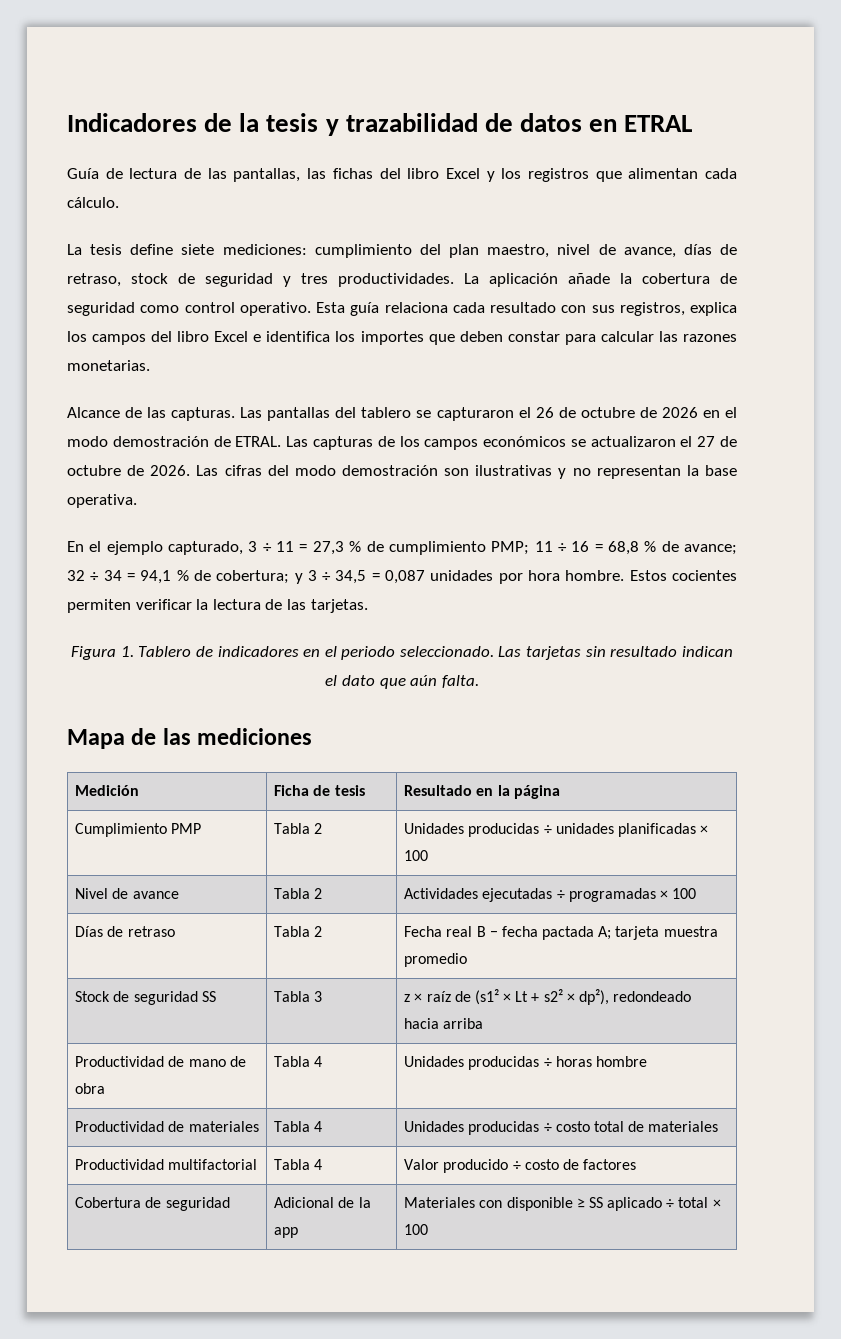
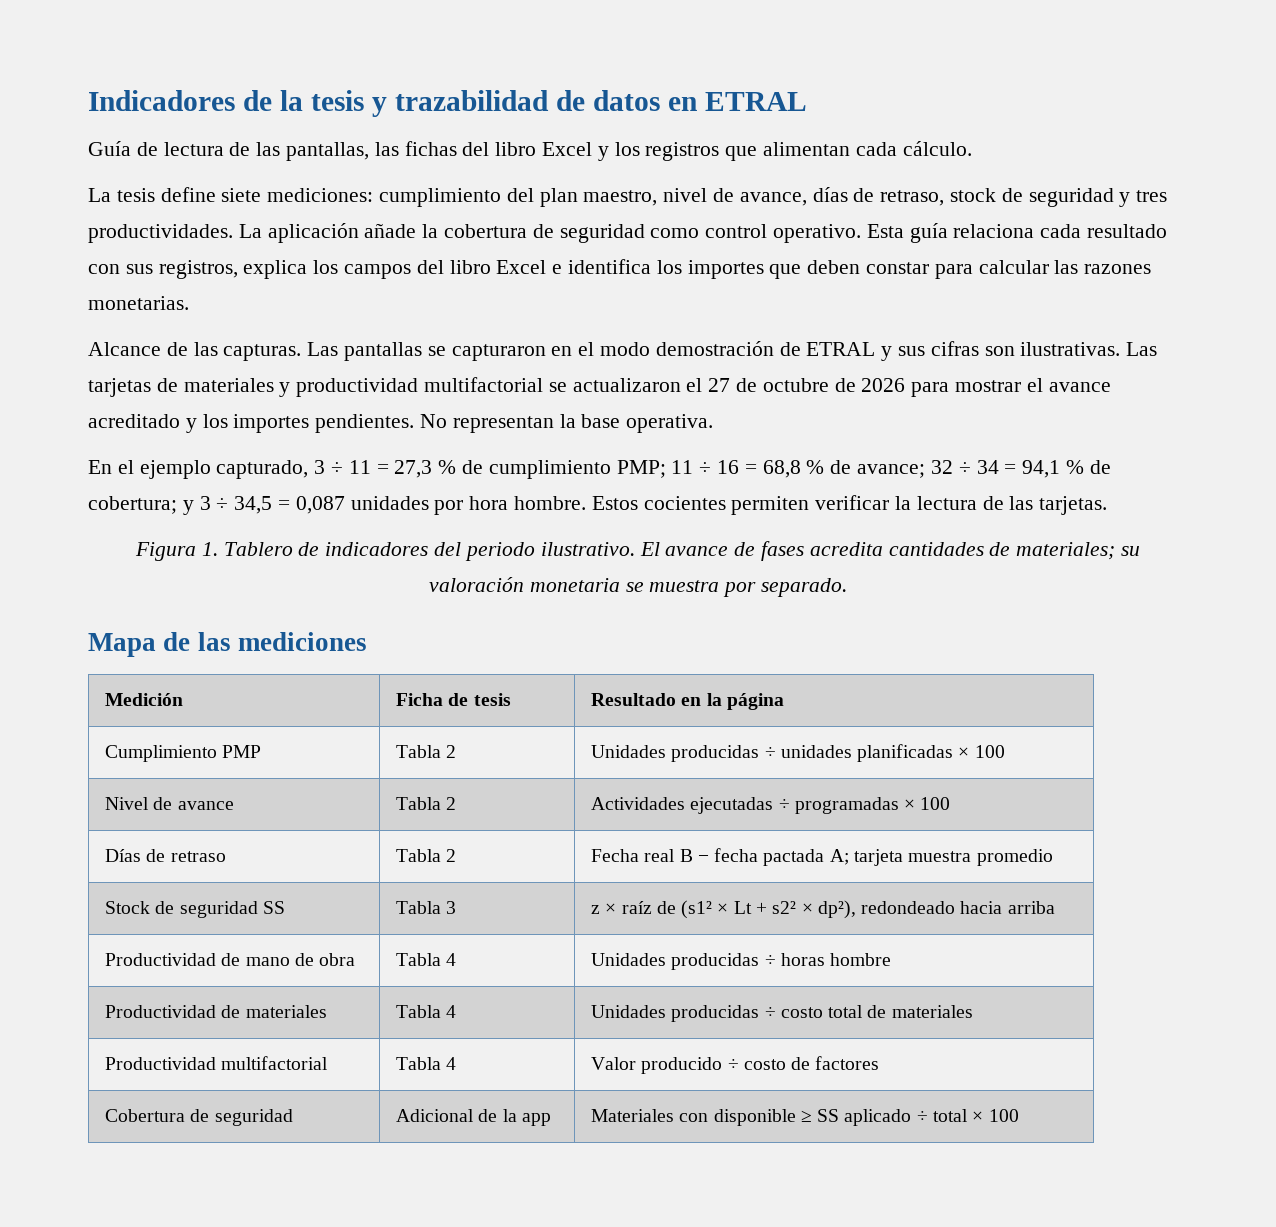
[335,407,698,421] del tablero se capturaron el 26 de octubre de 2026 -> [427,344,546,361] se capturaron
[235,436,567,450] ETRAL. Las capturas de los campos económicos -> [806,341,1158,361] [88,377,544,397] ETRAL y sus cifras son ilustrativas. Las tarjetas de materiales y productividad multifactorial
[150,465,591,479] 2026. Las cifras del modo demostración son ilustrativas y no -> [861,378,1111,397] [88,414,448,433] 2026 para mostrar el avance acreditado y los importes pendientes. No
[303,646,733,660] [325,675,479,689] en el periodo seleccionado. Las tarjetas sin resultado indican el dato que aún falta. -> [434,541,1140,561] [428,577,848,597] del periodo ilustrativo. El avance de fases acredita cantidades de materiales; su valoración monetaria se muestra por separado.

